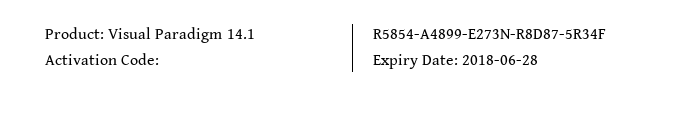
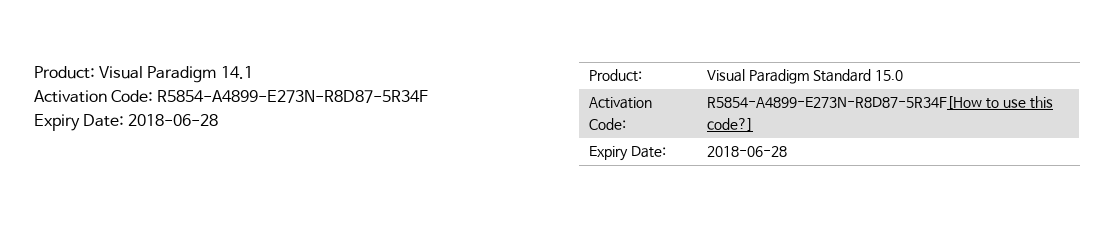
(539, 60) none -> [589,69,643,82] [707,69,903,84] [589,97,653,109] [589,118,627,130] [707,96,1053,109] [707,118,754,131] [589,146,667,161] [707,146,788,157] // Product: | Visual Paradigm Standard 15.0 // Activation Code: | R5854-A4899-E273N-R8D87-5R34F[How to use this code?] // Expiry Date: | 2018-06-28

